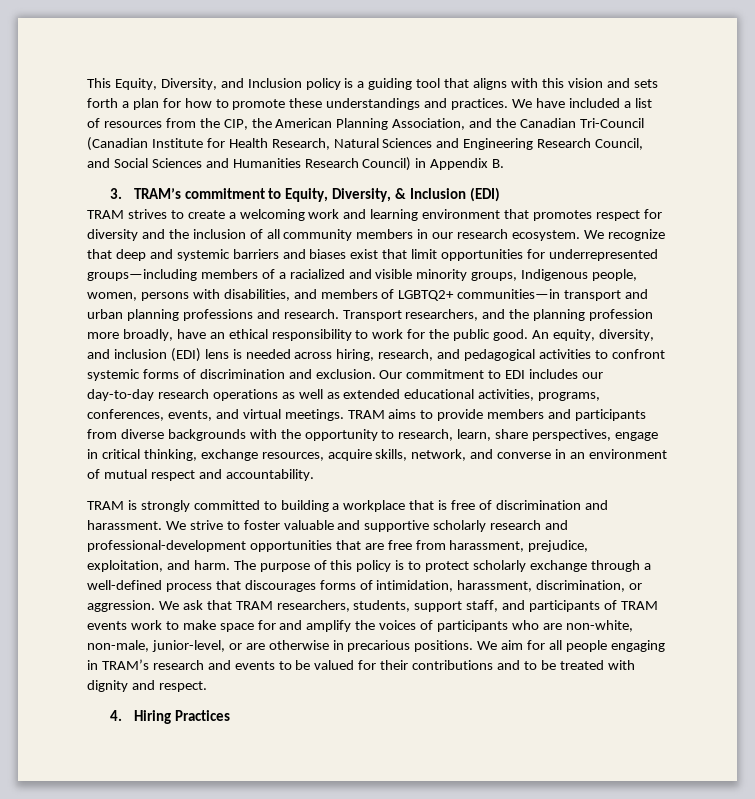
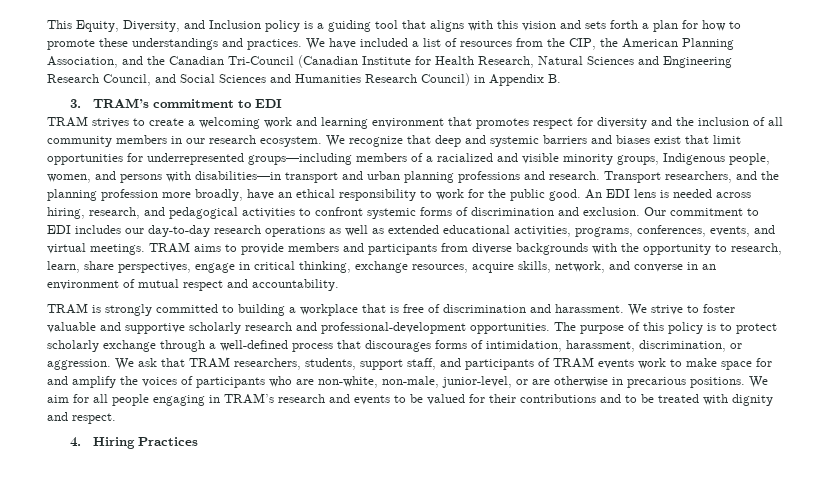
[285,187,501,202] Equity, Diversity, & Inclusion (EDI) -> [254,99,282,108] EDI
(137, 296) none -> [95,171,116,180] and
[223,289,561,301] disabilities, and members of LGBTQ2+ communities—in -> [195,171,281,180] disabilities—in
[552,329,654,341] [87,348,201,362] equity, diversity, and inclusion (EDI) -> [606,189,630,198] EDI
[249,540,589,552] [87,560,230,572] opportunities that are free from harassment, prejudice, exploitation, and harm. -> [470,323,550,334] opportunities.

